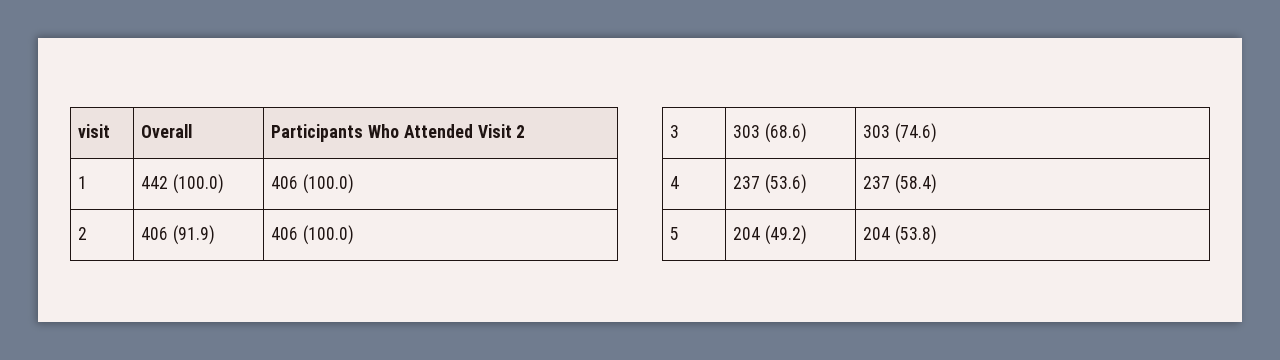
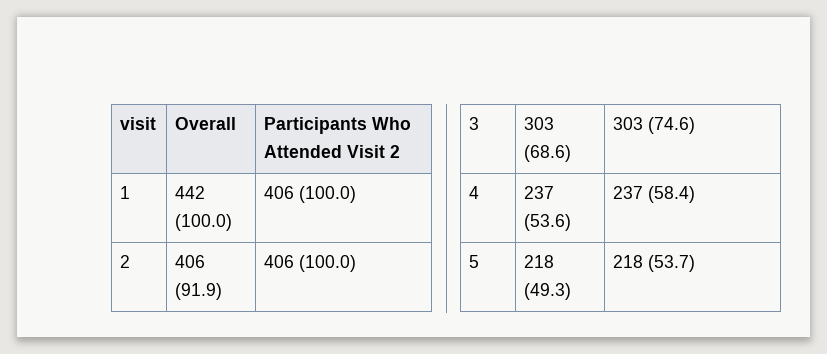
[733,225,808,245] [863,225,938,245] 204 (49.2) | 204 (53.8) -> [524,255,555,268] [524,283,572,300] [613,255,696,272] 218 (49.3) | 218 (53.7)

